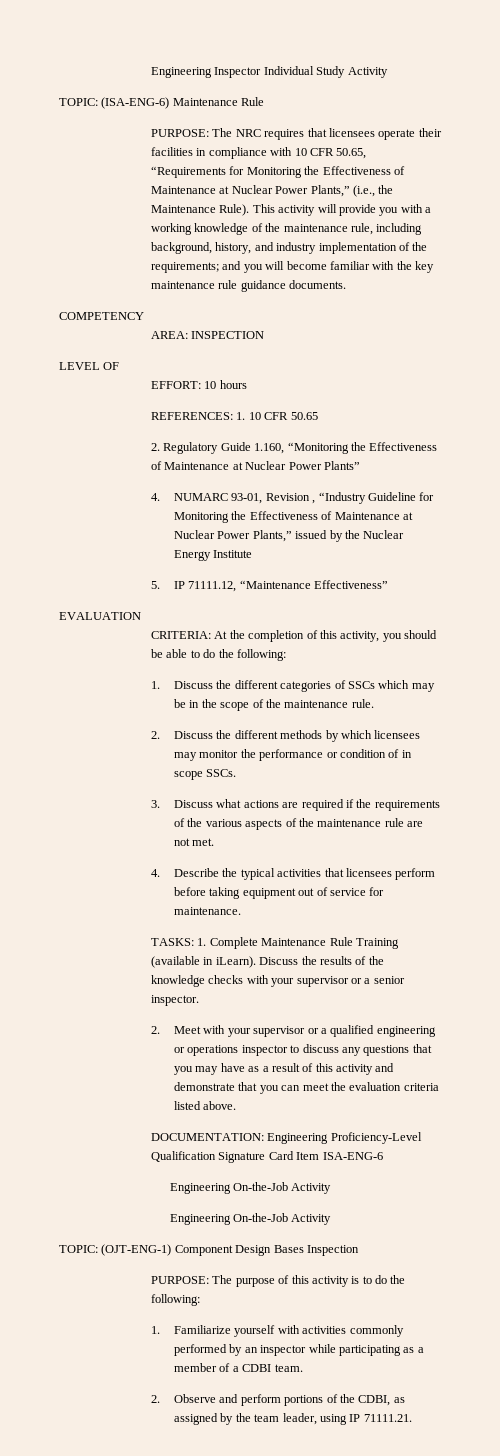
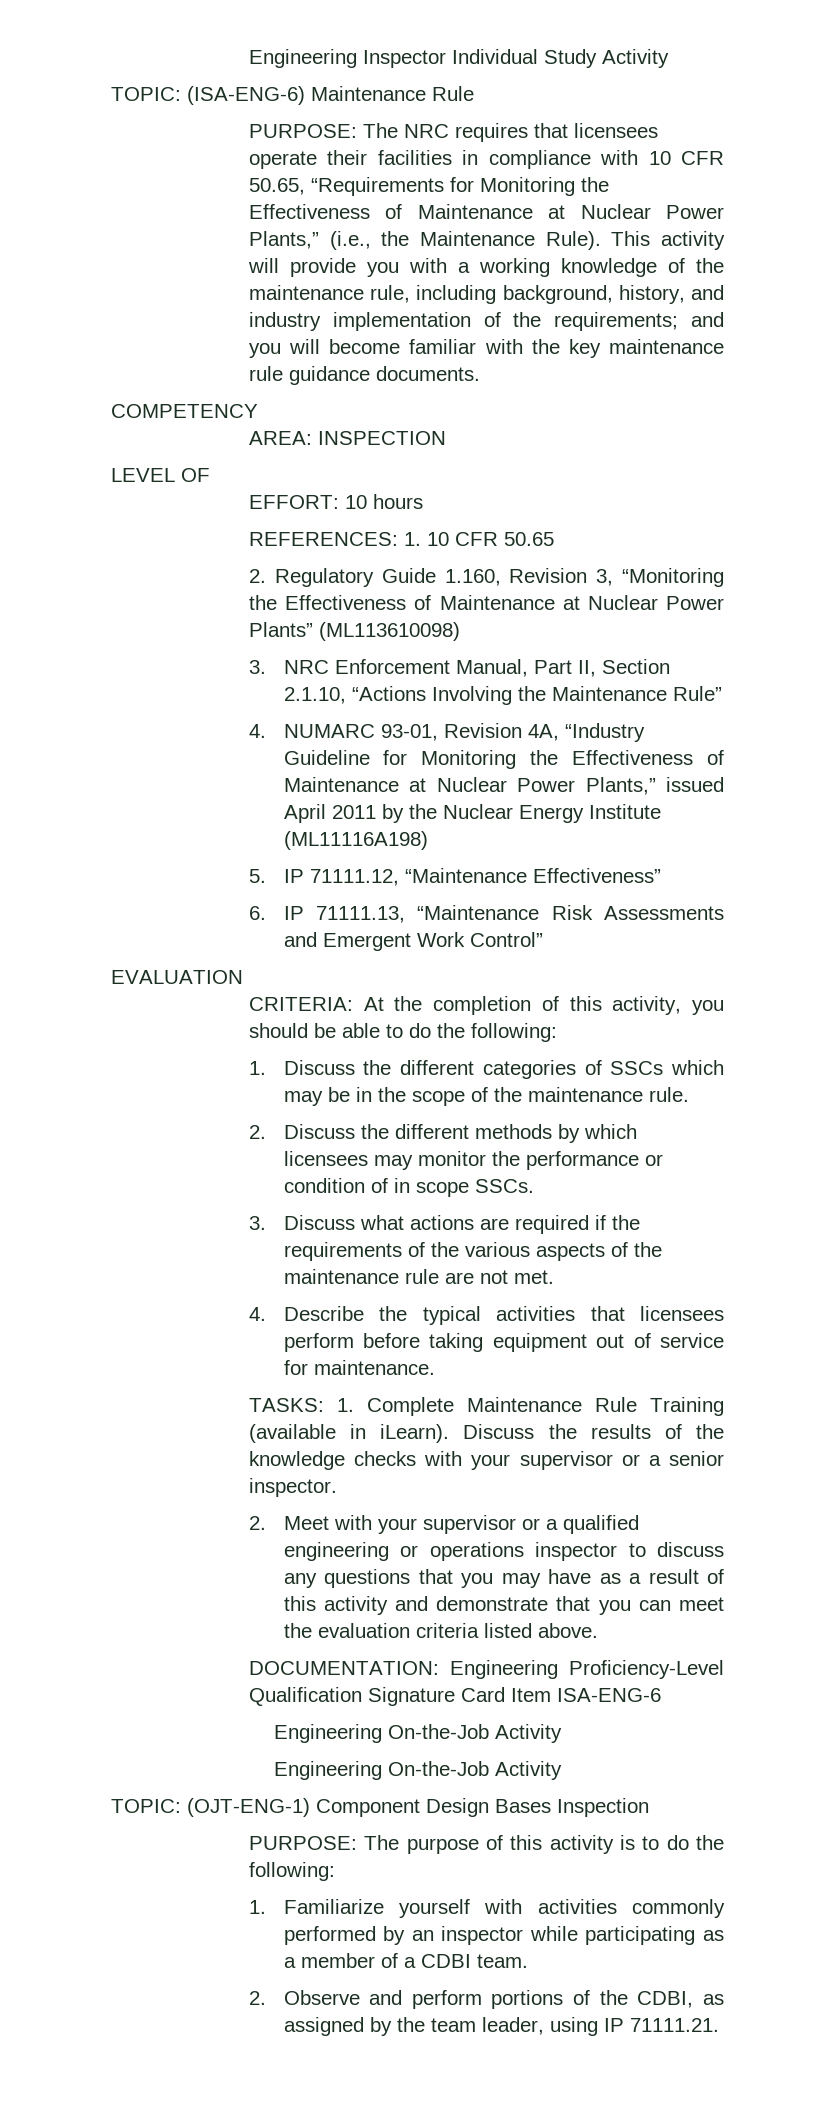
(285, 448) none -> [509,568,614,586] Revision 3,
(360, 465) none -> [319,622,461,641] [249,659,670,677] [283,686,722,705] (ML113610098) // 3. NRC Enforcement Manual, Part II, Section 2.1.10, “Actions Involving the Maintenance Rule”
[312,500,316,504] , -> [527,724,559,741] 4A,
(328, 534) none -> [283,804,376,823] April 2011
(253, 554) none -> [283,831,428,850] (ML11116A198)
(389, 584) none -> [249,905,724,923] [283,932,543,951] // 6. IP 71111.13, “Maintenance Risk Assessments and Emergent Work Control”

